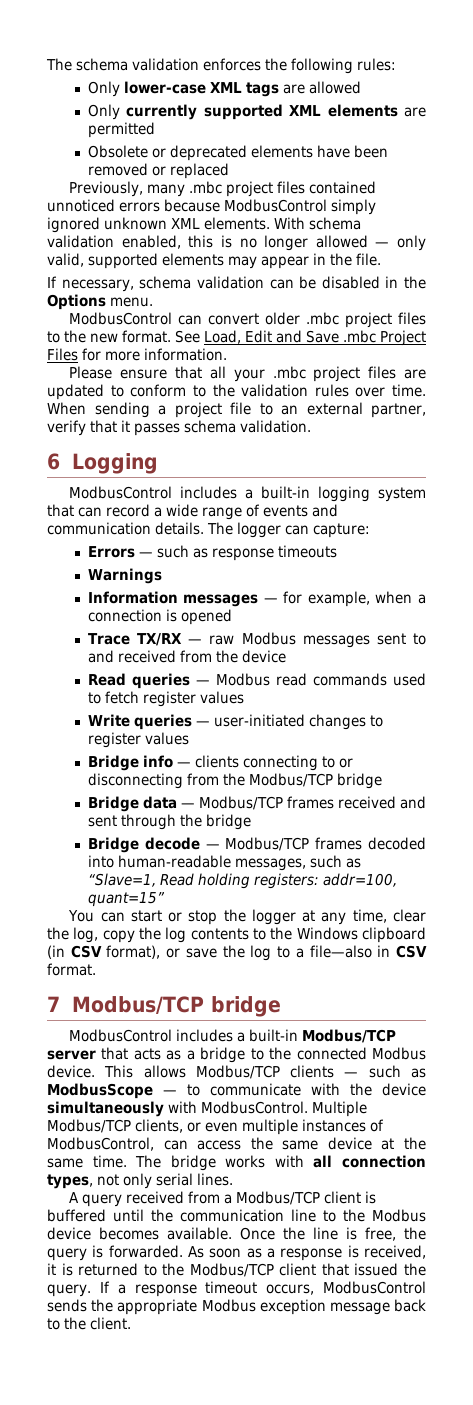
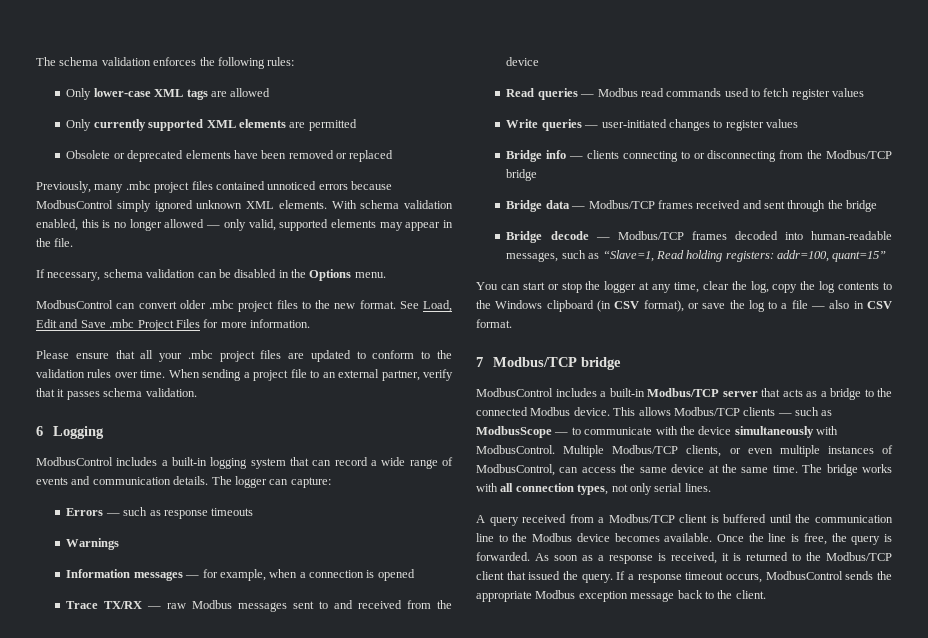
[309,945,372,958] file—also -> [791,300,850,309] file — also

